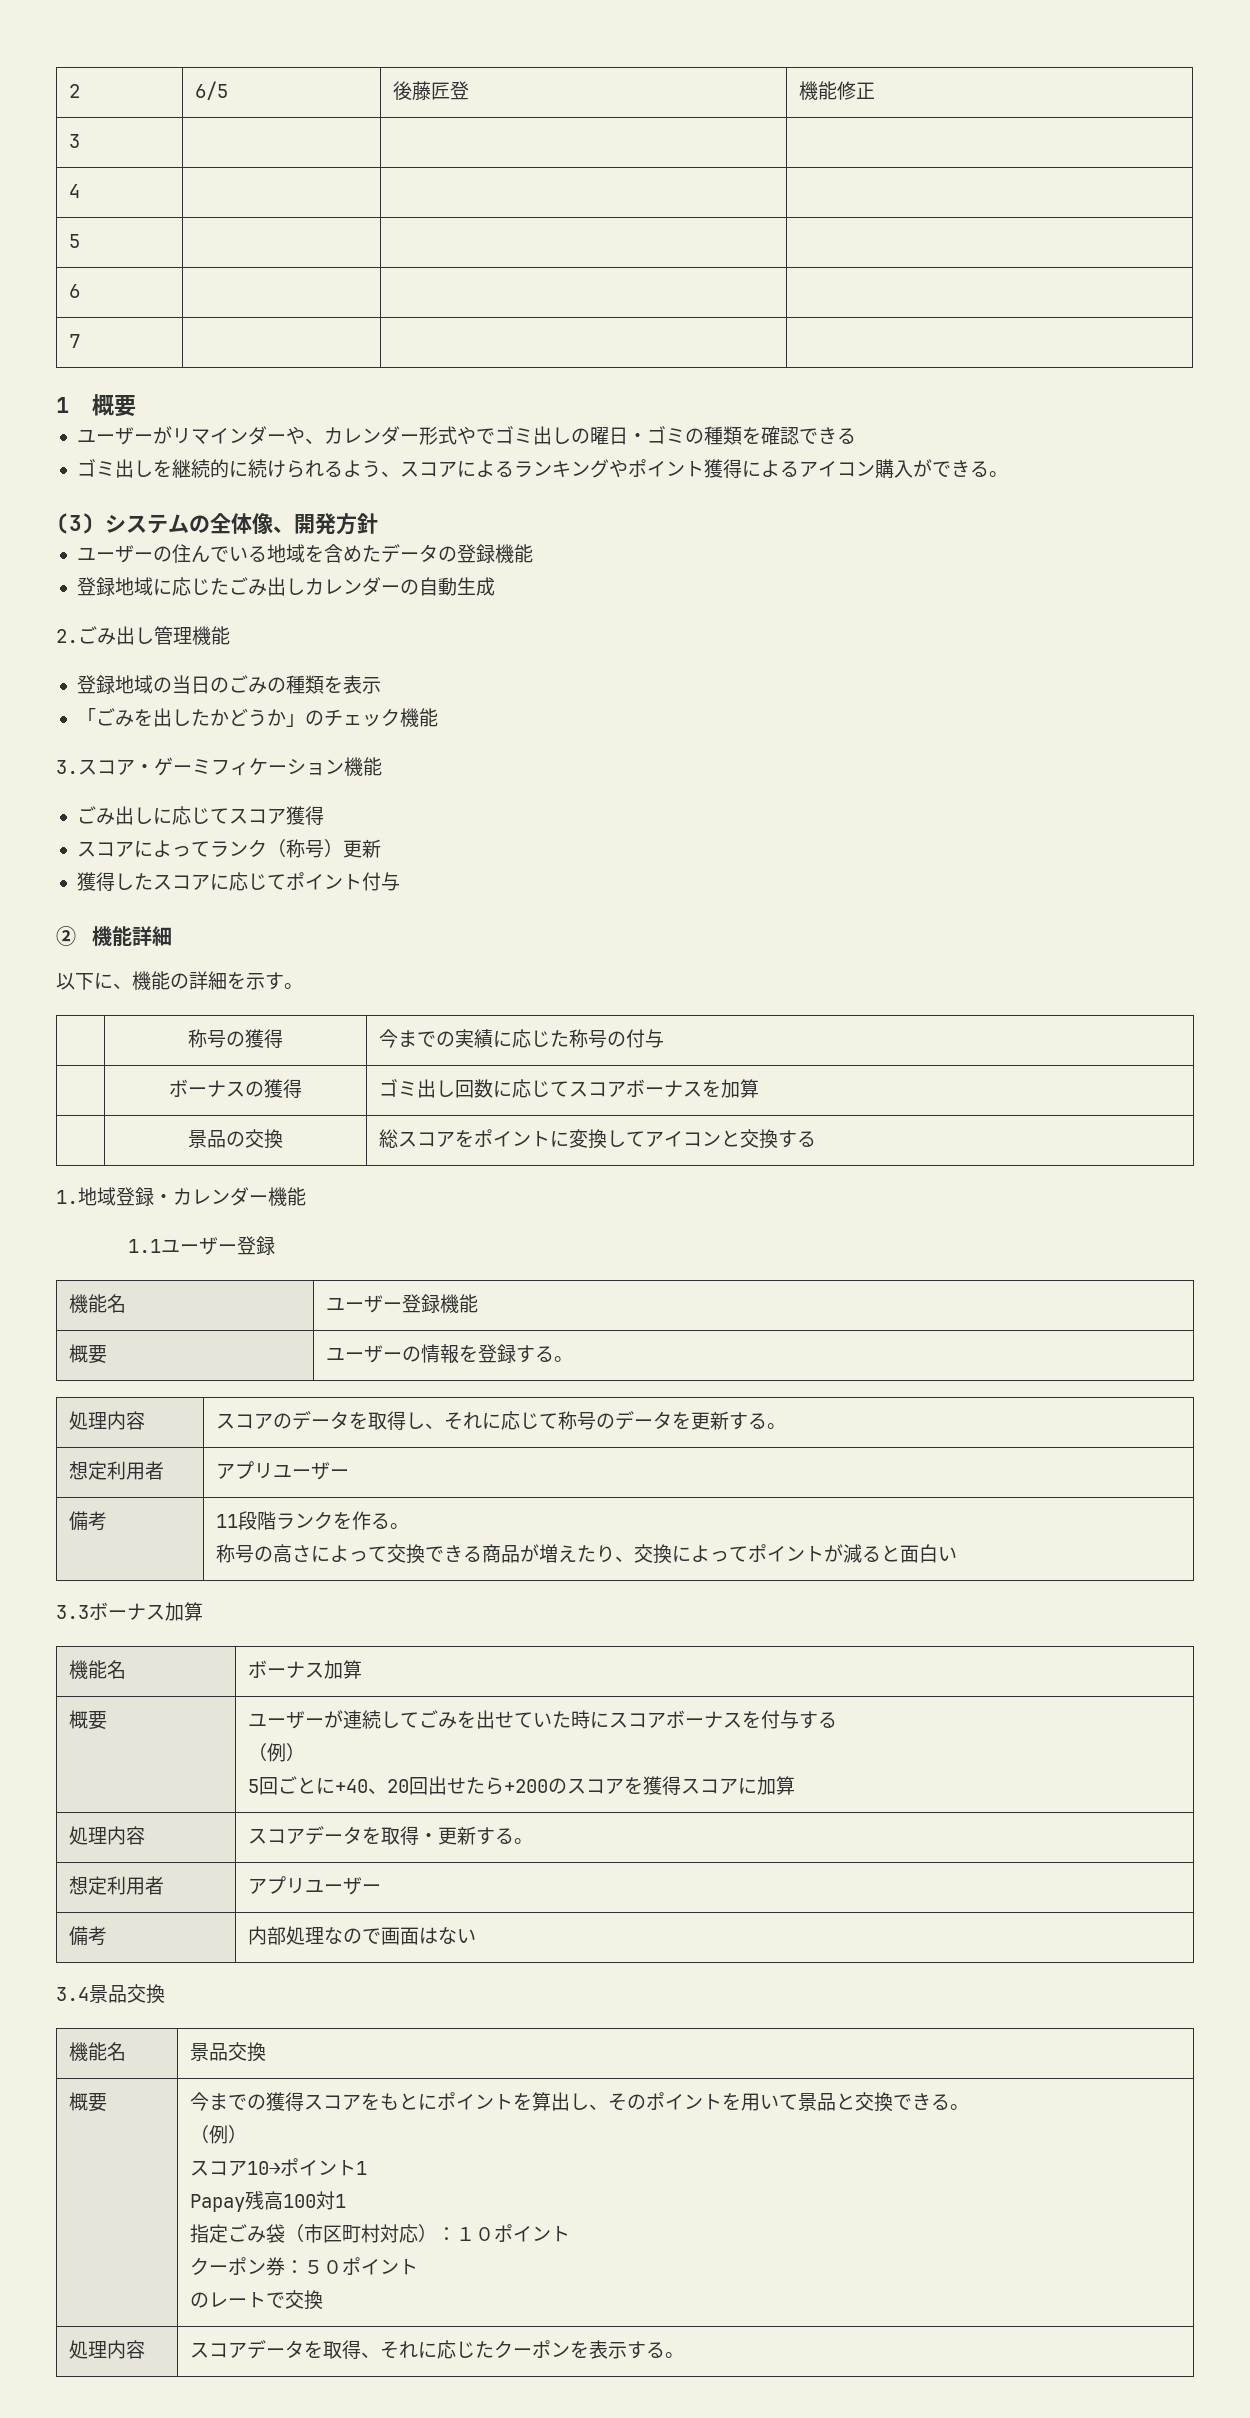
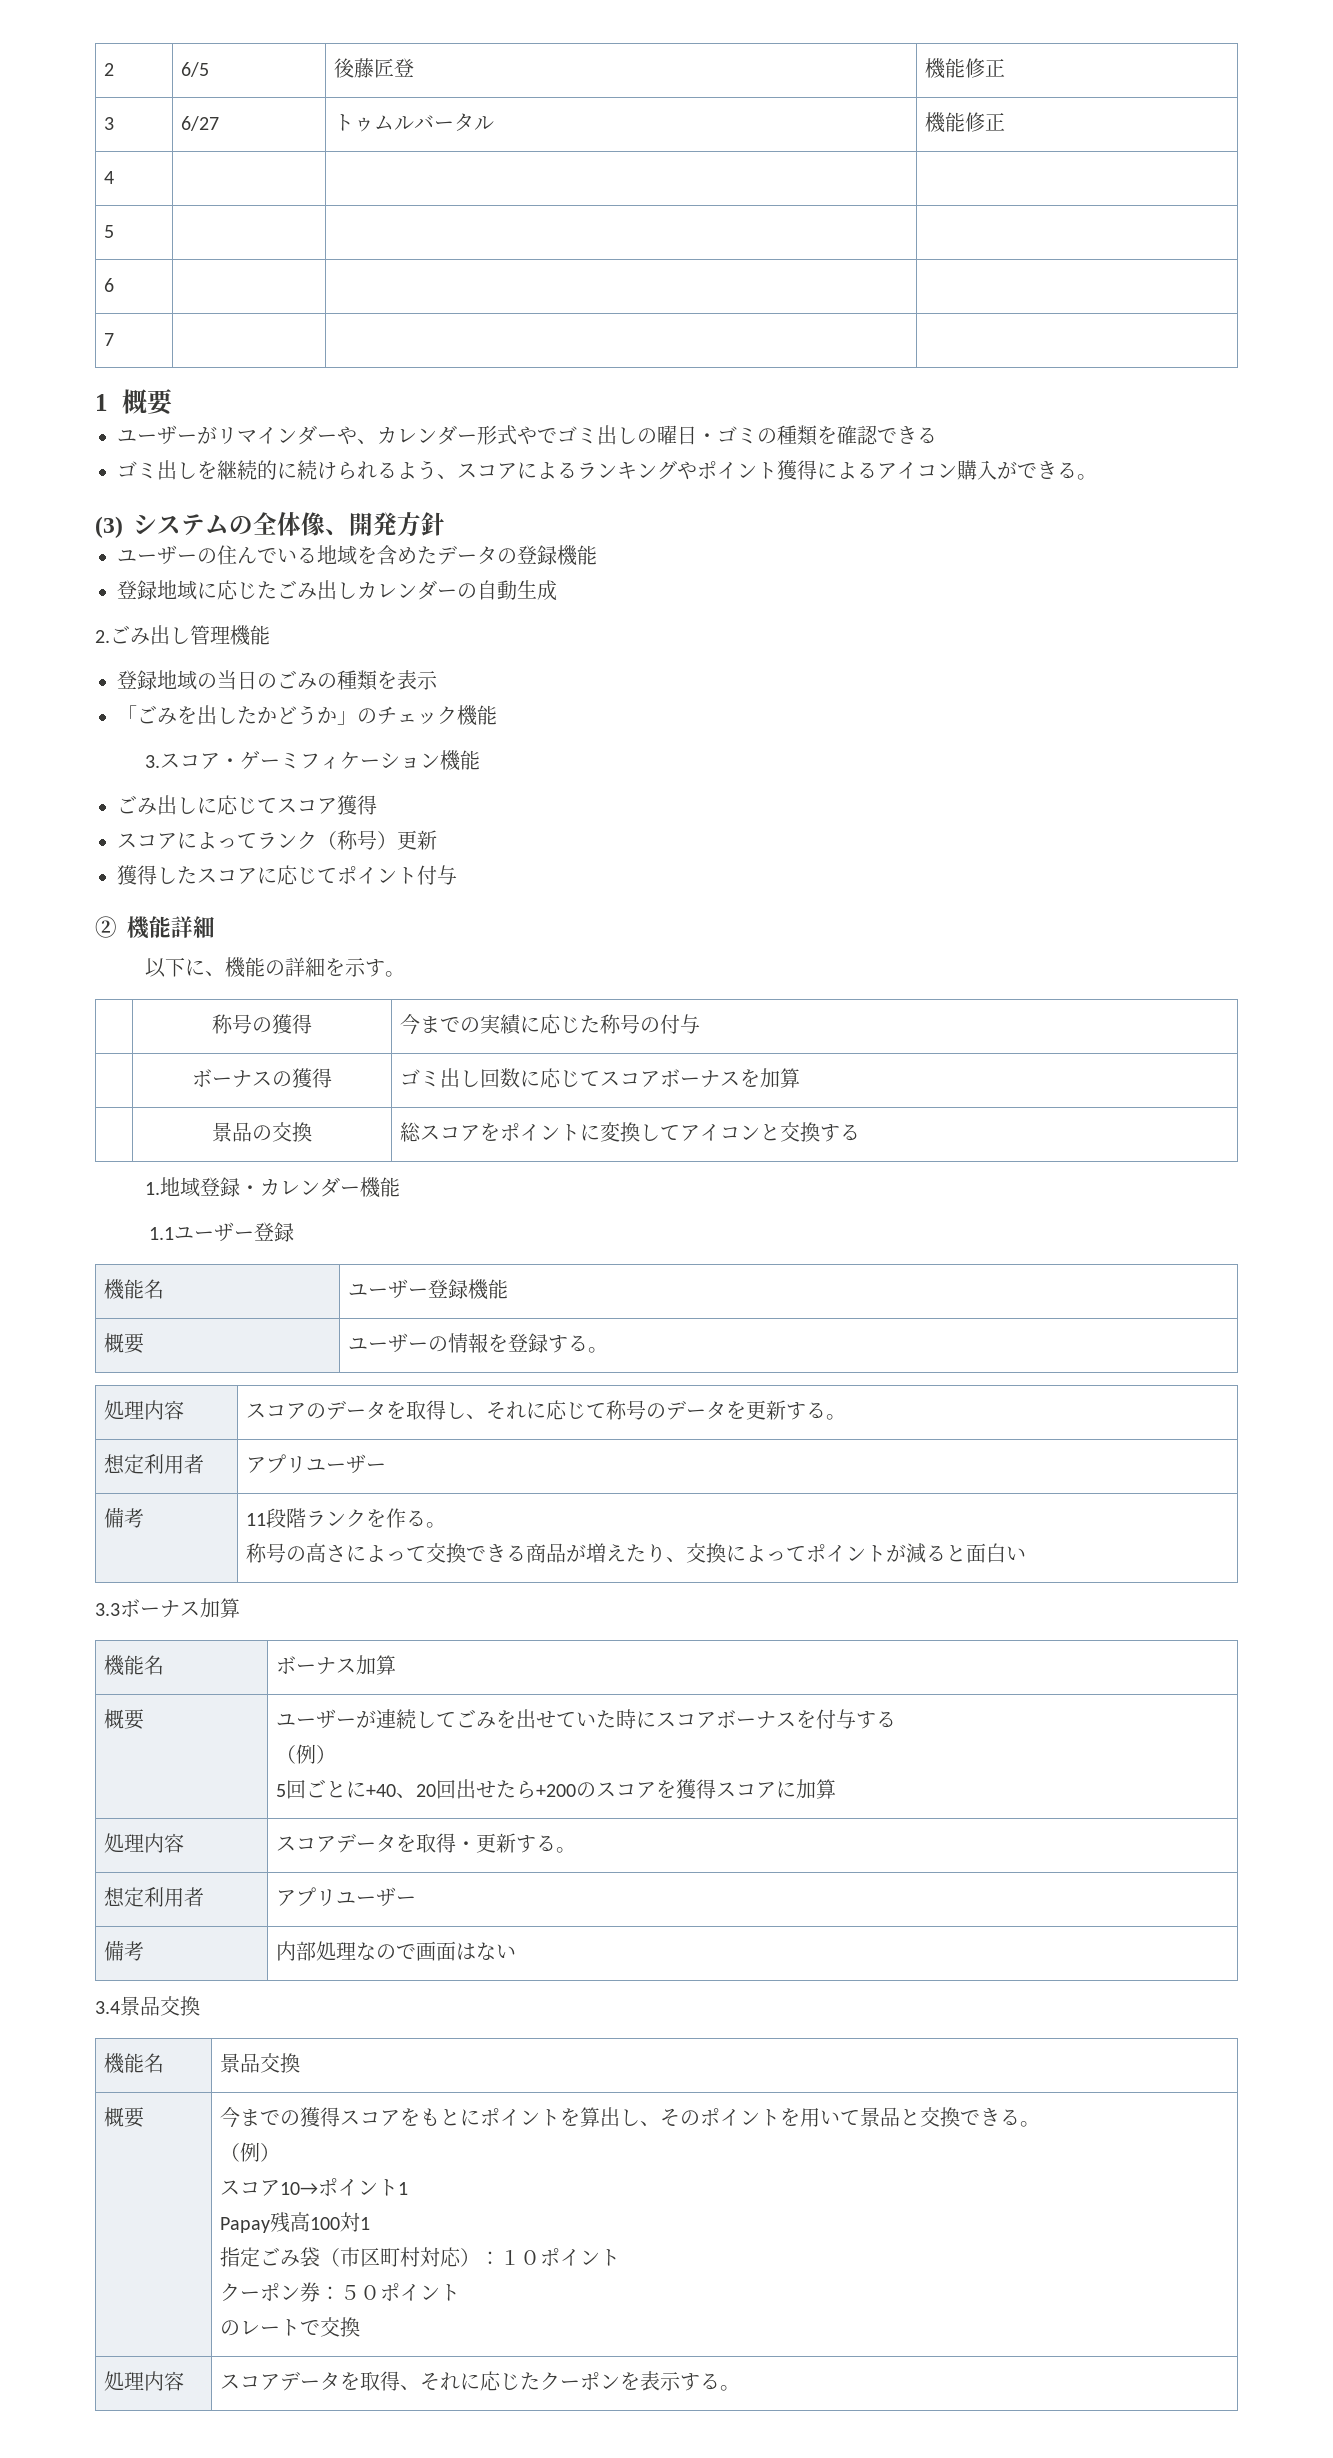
(81, 141) | | -> [181,116,220,131] [334,113,495,132] [925,112,1006,133] 6/27 | トゥムルバータル | 機能修正

